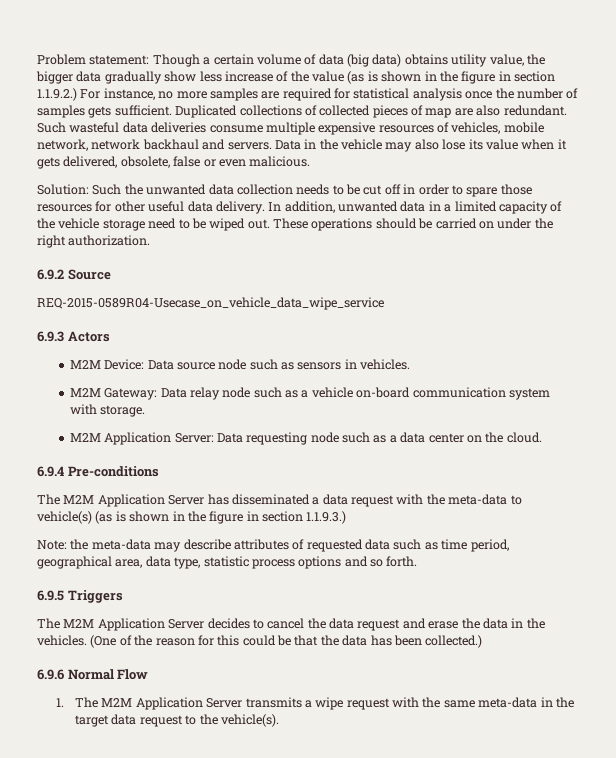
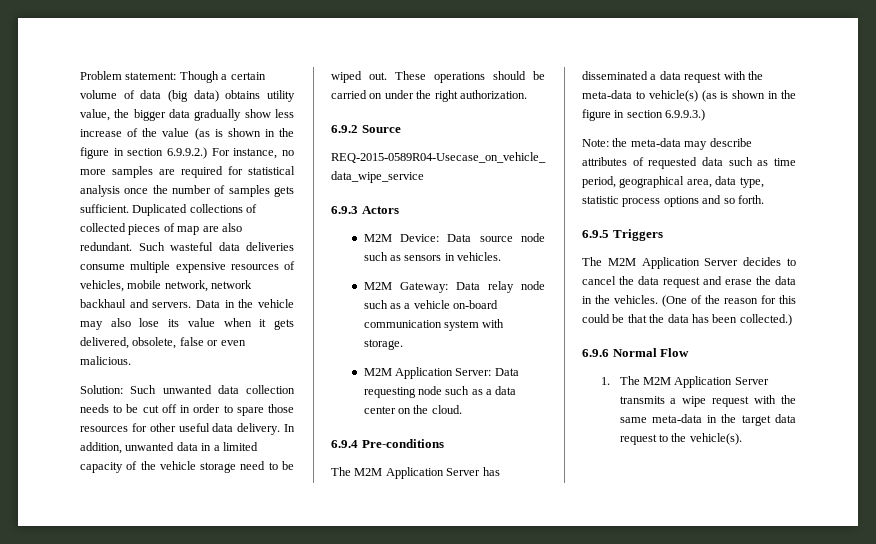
[37,88,77,101] 1.1.9.2.) -> [167,147,207,159] 6.9.9.2.)
[124,184,143,195] the -> (157, 389) none
[306,511,347,524] 1.1.9.3.) -> [665,109,706,121] 6.9.9.3.)

